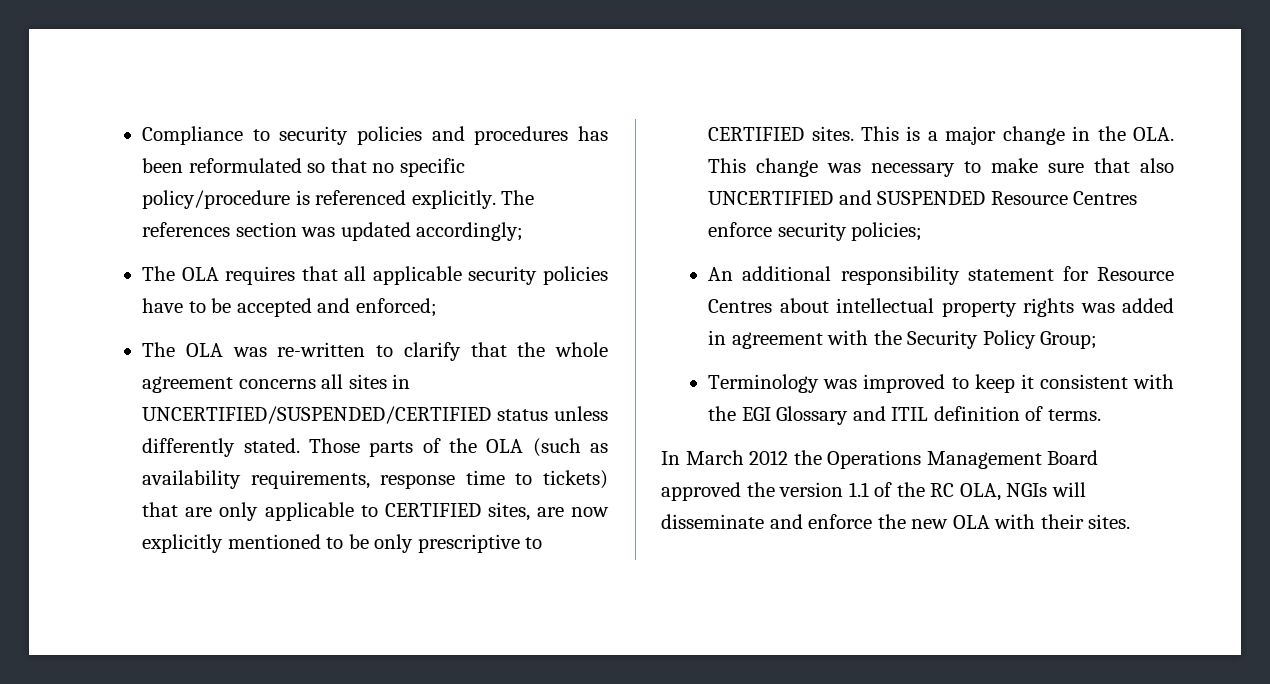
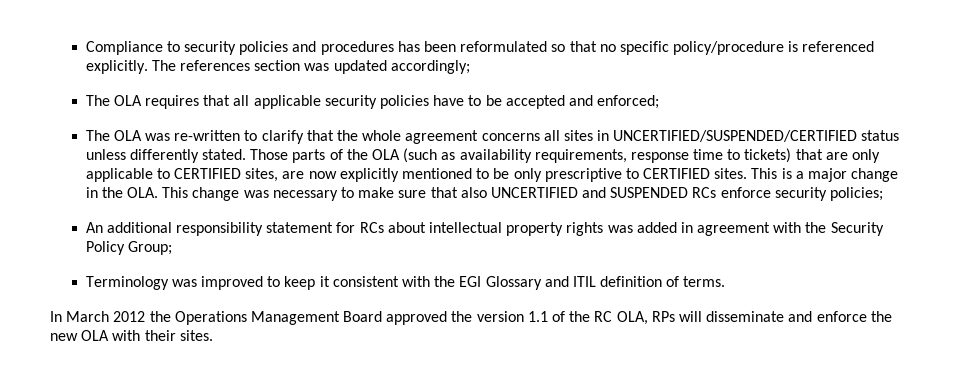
[990,191,1138,205] Resource Centres -> [692,187,717,198] RCs
[1097,267,1174,281] [708,299,773,313] Resource Centres -> [359,222,384,233] RCs
[1006,483,1048,497] NGIs -> [651,311,675,322] RPs

